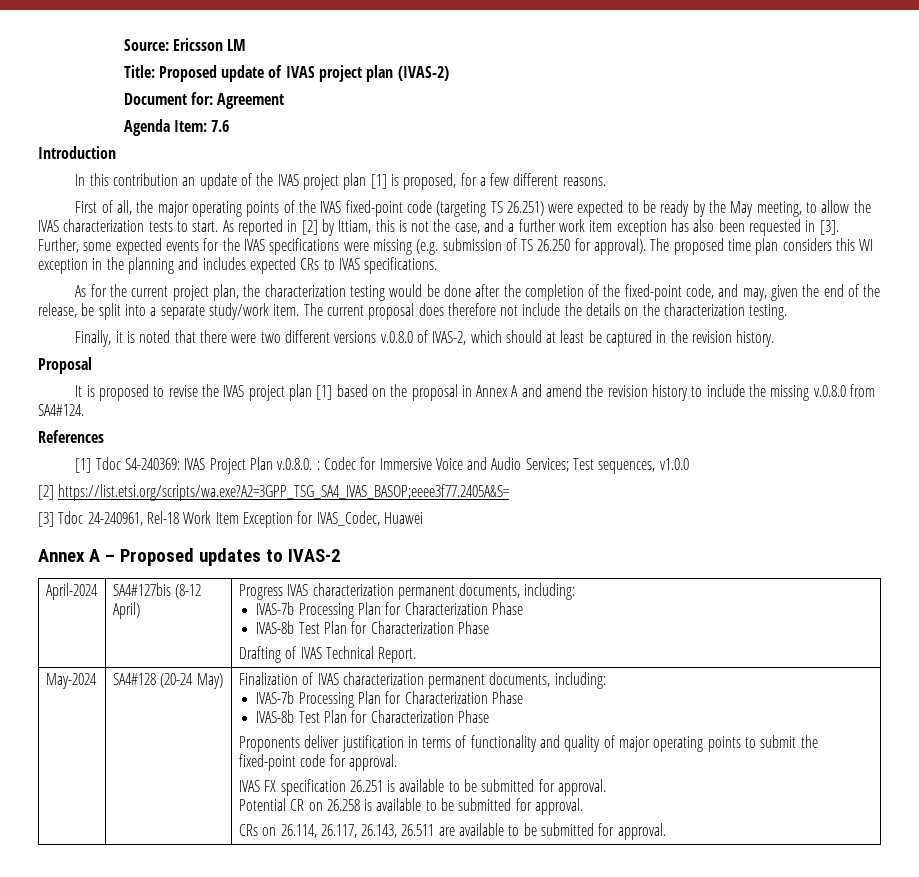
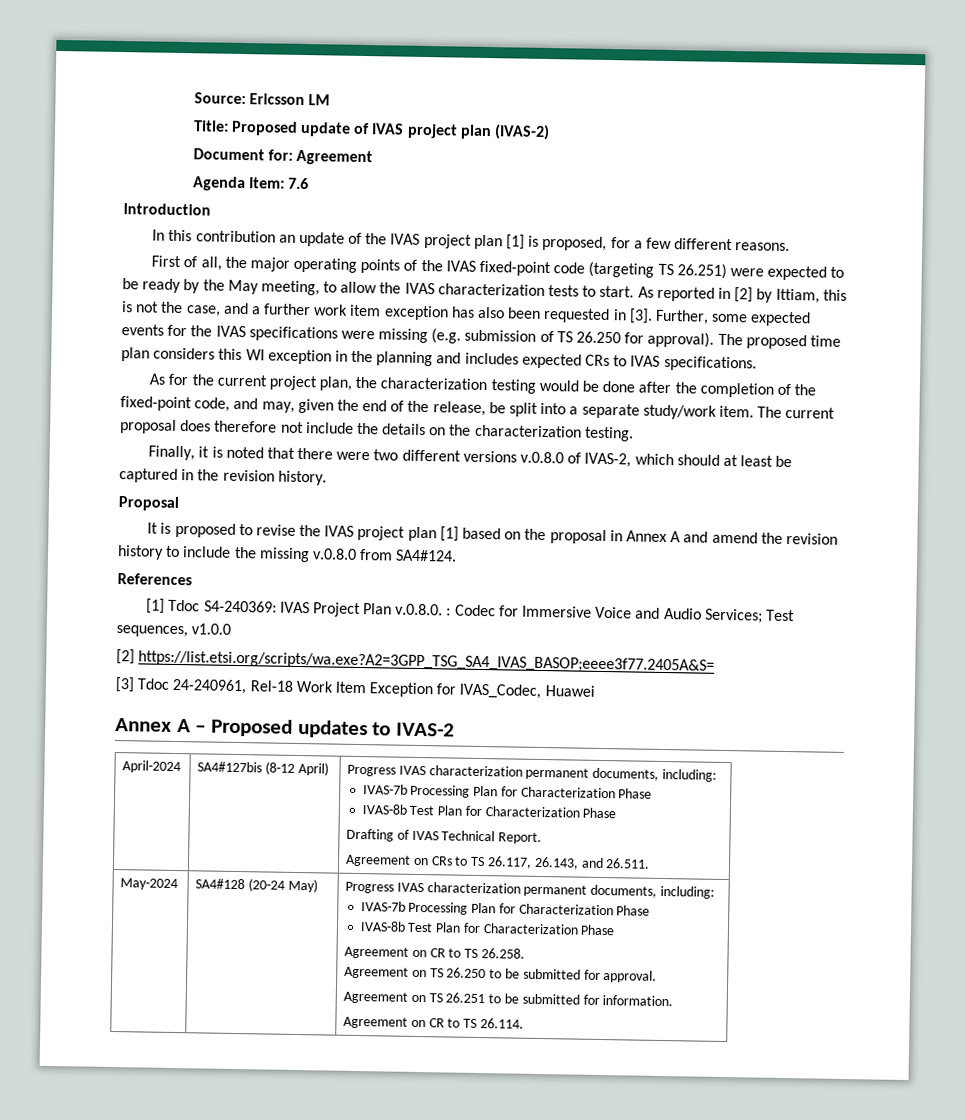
(417, 655) none -> [345,854,651,870] // Agreement on CRs to TS 26.117, 26.143, and 26.511.
[238,672,314,685] Finalization of -> [345,881,395,894] Progress
[238,735,818,752] [238,754,397,771] [238,779,607,796] [238,798,584,815] [238,823,666,840] Proponents deliver justification in terms of functionality and quality of major operating points to submit the fixed-point code for approval. // IVAS FX specification 26.251 is available to be submitted for approval. // Potential CR on 26.258 is available to be submitted for approval. // CRs on 26.114, 26.117, 26.143, 26.511 are available to be submitted for approval. -> [344,946,526,959] [344,966,658,983] [343,991,674,1007] [343,1016,525,1029] Agreement on CR to TS 26.258. // Agreement on TS 26.250 to be submitted for approval. // Agreement on TS 26.251 to be submitted for information. // Agreement on CR to TS 26.114.

